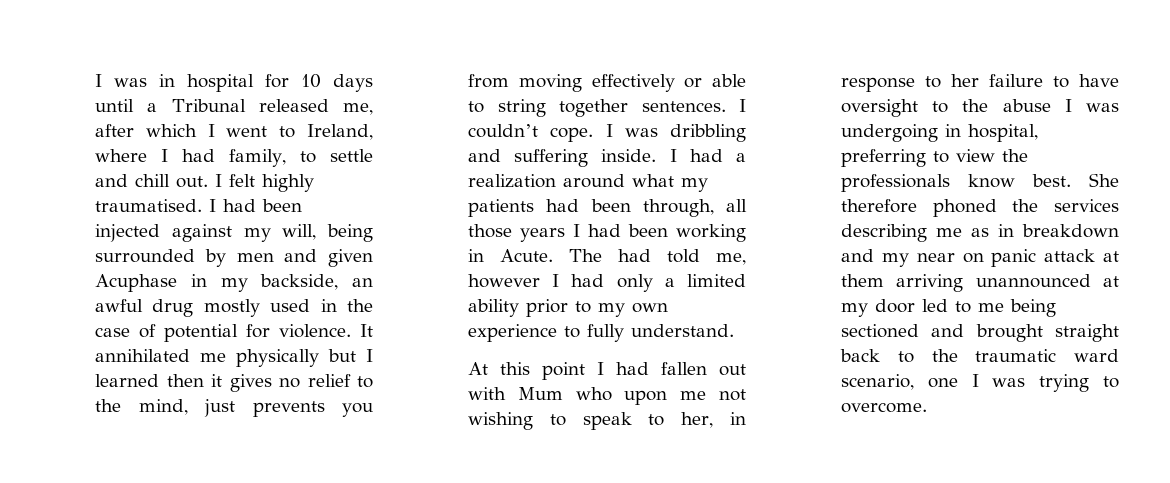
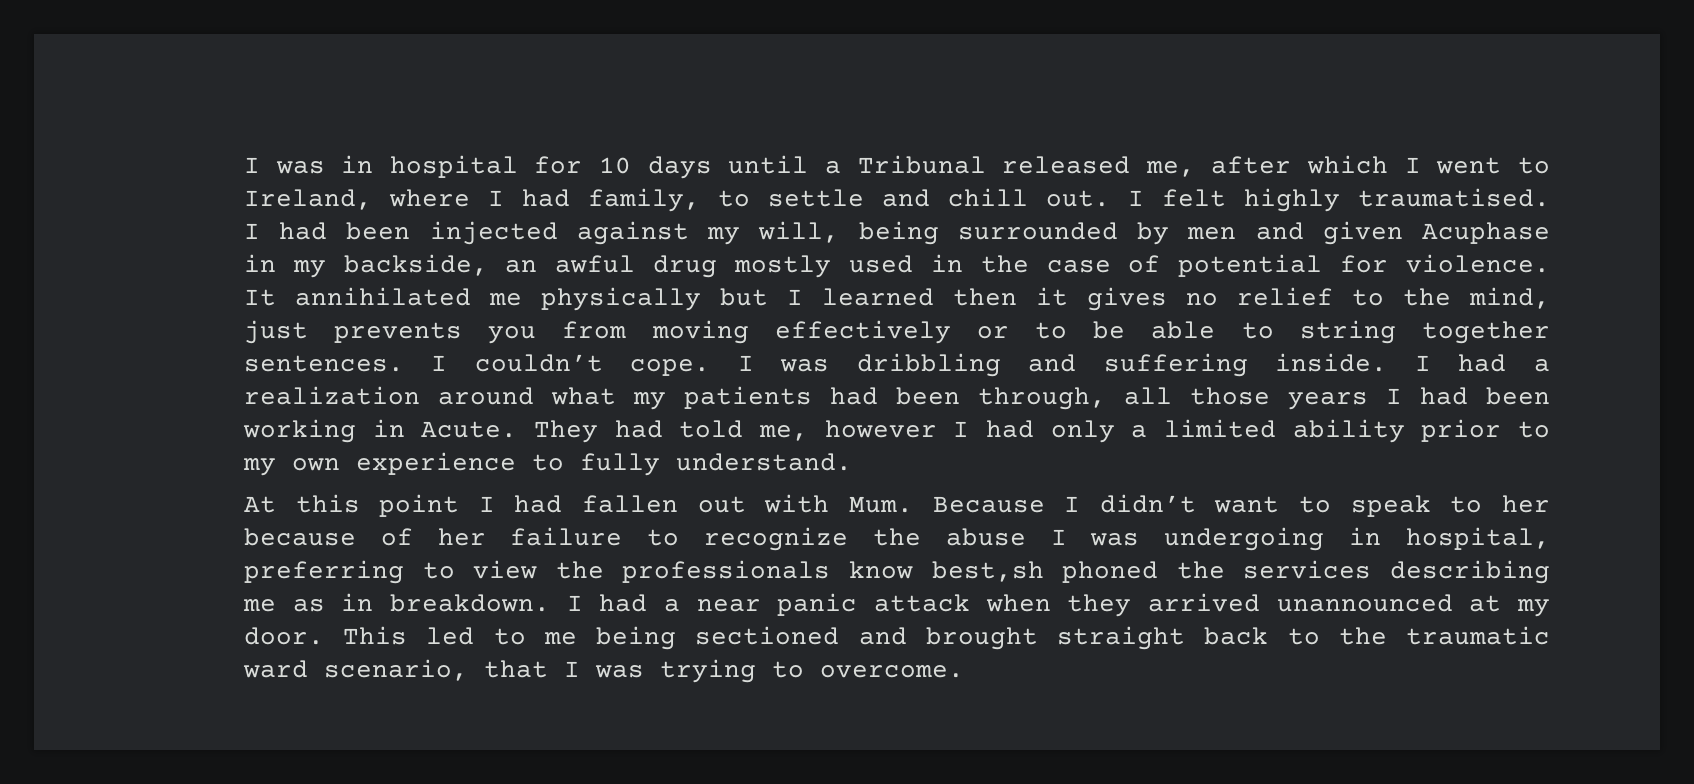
(703, 83) none -> [1035,321,1126,339] to be
[569,249,603,262] The -> [533,420,598,443] They
[517,387,746,405] [468,412,746,430] [841,74,1119,92] [841,99,949,117] Mum who upon me not wishing to speak to her, in response to her failure to have oversight to -> [848,494,1551,517] [243,527,849,551] Mum. Because I didn’t want to speak to her because of her failure to recognize
[1032,173,1119,187] [841,199,918,213] best. She therefore -> [931,561,1044,582] best,sh
[1022,224,1119,238] [841,249,1119,267] [841,274,964,292] breakdown and my near on panic attack at them arriving -> [389,593,1260,617] breakdown. I had a near panic attack when they arrived
[875,299,916,313] door -> [243,626,408,645] door. This
[927,378,958,388] one -> [483,660,548,678] that

